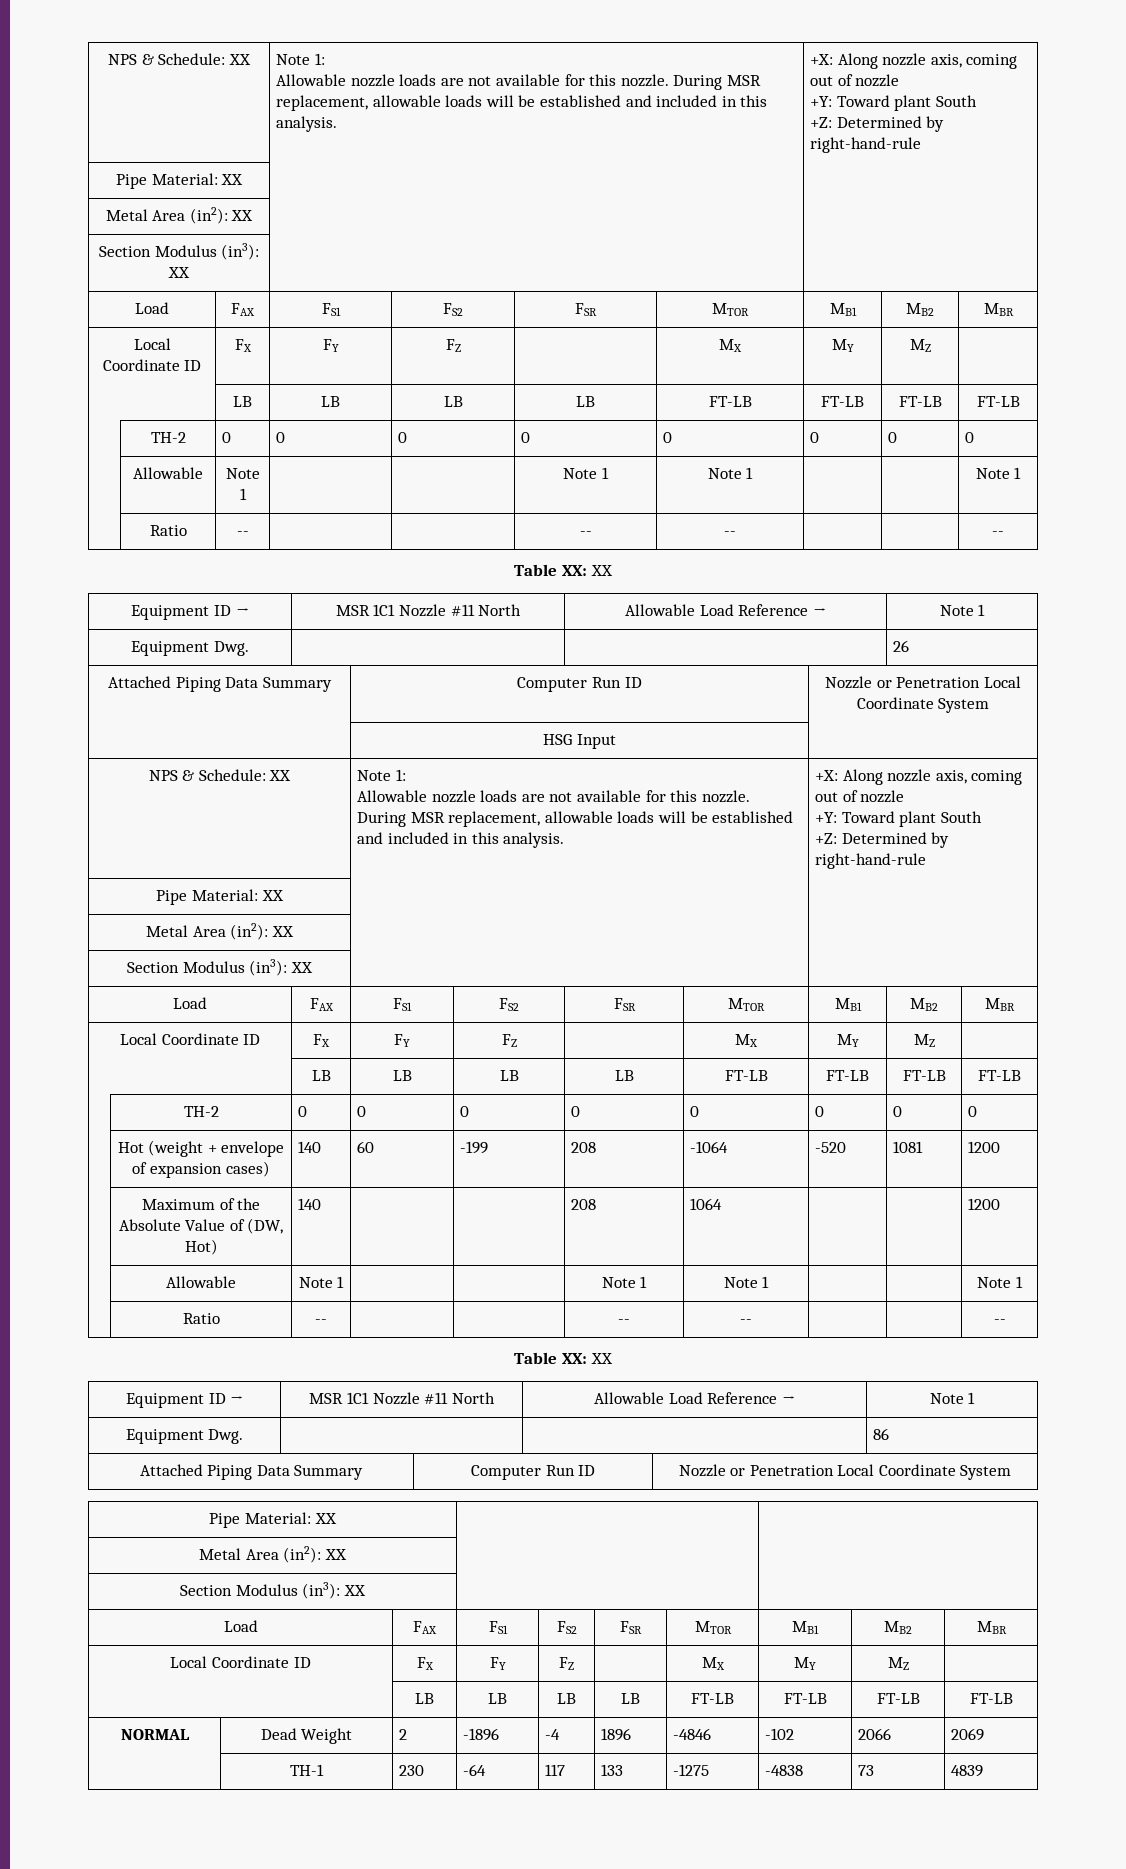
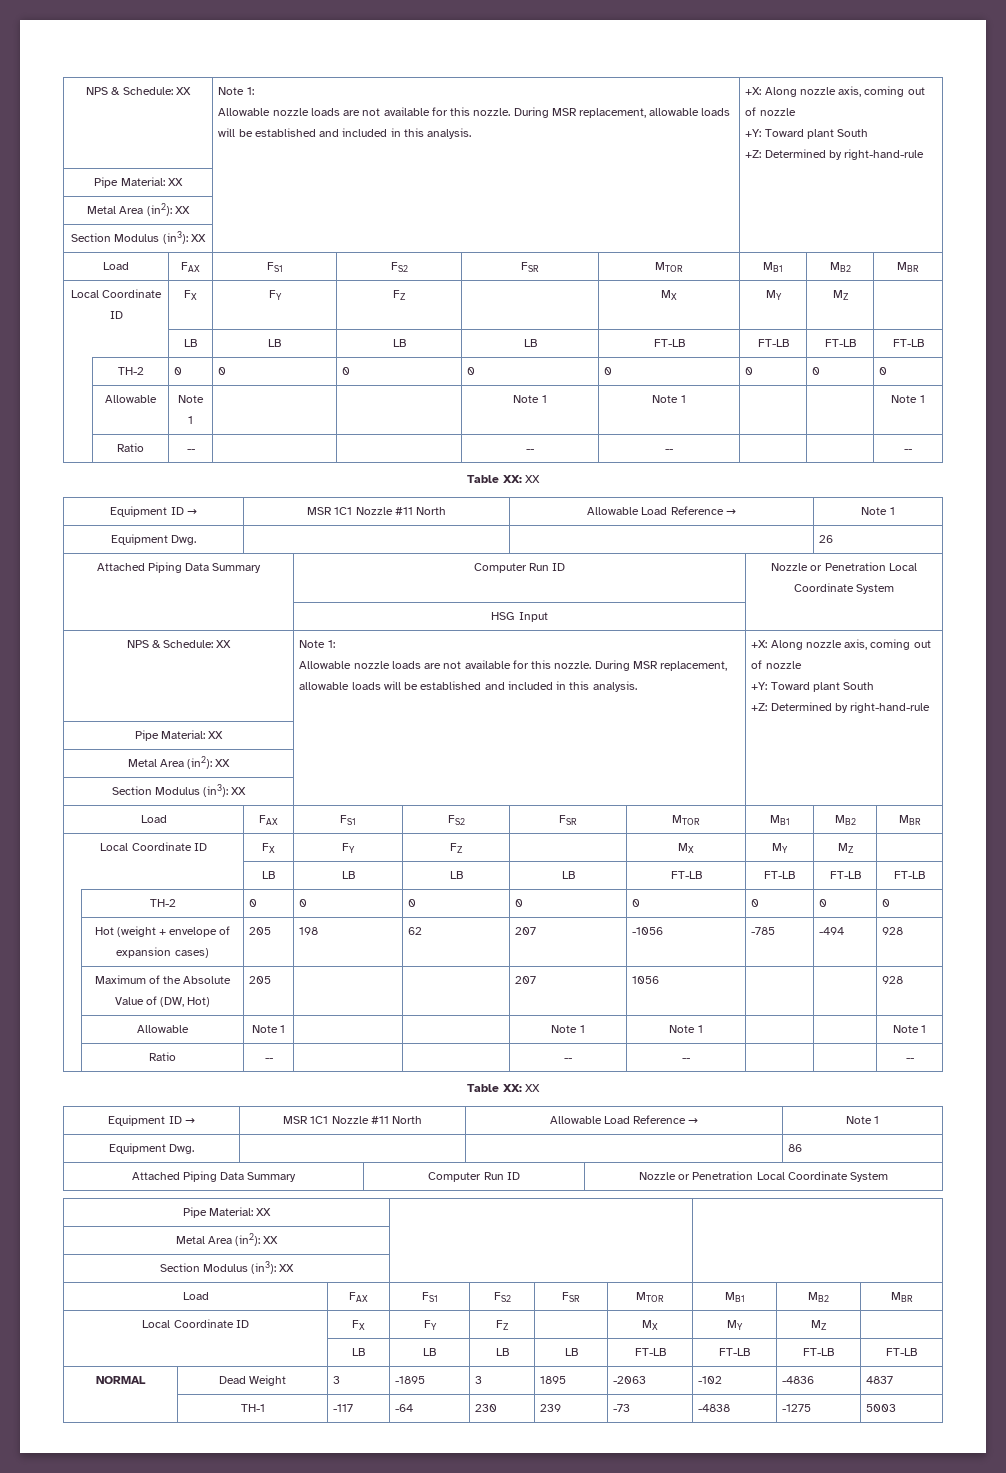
[298,1141,322,1153] [357,1141,375,1153] [460,1141,489,1154] [571,1142,597,1153] [690,1141,729,1153] [815,1142,847,1153] [893,1141,924,1153] [968,1141,1001,1153] 140 | 60 | -199 | 208 | -1064 | -520 | 1081 | 1200 -> [249,927,272,935] [299,927,319,935] [408,927,423,935] [515,927,537,935] [632,927,664,935] [751,927,776,935] [819,927,845,935] [882,927,904,935] 205 | 198 | 62 | 207 | -1056 | -785 | -494 | 928
[298,1198,322,1210] [571,1199,597,1210] [690,1198,723,1210] [968,1198,1001,1210] 140 | | | 208 | 1064 | | | 1200 -> [249,976,272,984] [515,976,537,984] [632,976,660,984] [882,976,904,984] 205 | | | 207 | 1056 | | | 928
[399,1729,408,1740] [463,1728,500,1741] [545,1729,561,1740] [601,1728,632,1741] [673,1728,712,1740] 2 | -1896 | -4 | 1896 | -4846 -> [333,1376,341,1384] [395,1376,426,1384] [475,1376,483,1384] [540,1376,567,1384] [613,1376,647,1384] 3 | -1895 | 3 | 1895 | -2063
[858,1728,892,1740] [951,1728,985,1741] 2066 | 2069 -> [782,1376,815,1384] [866,1376,894,1384] -4836 | 4837
[399,1765,425,1776] 230 -> [333,1404,354,1412] -117
[545,1764,566,1776] [601,1764,624,1776] [673,1764,710,1776] [765,1765,804,1776] [858,1765,875,1776] [951,1765,984,1777] 117 | 133 | -1275 | -4838 | 73 | 4839 -> [475,1404,498,1412] [540,1404,562,1412] [613,1404,631,1412] [698,1404,731,1412] [782,1404,812,1412] [866,1404,897,1412] 230 | 239 | -73 | -4838 | -1275 | 5003

